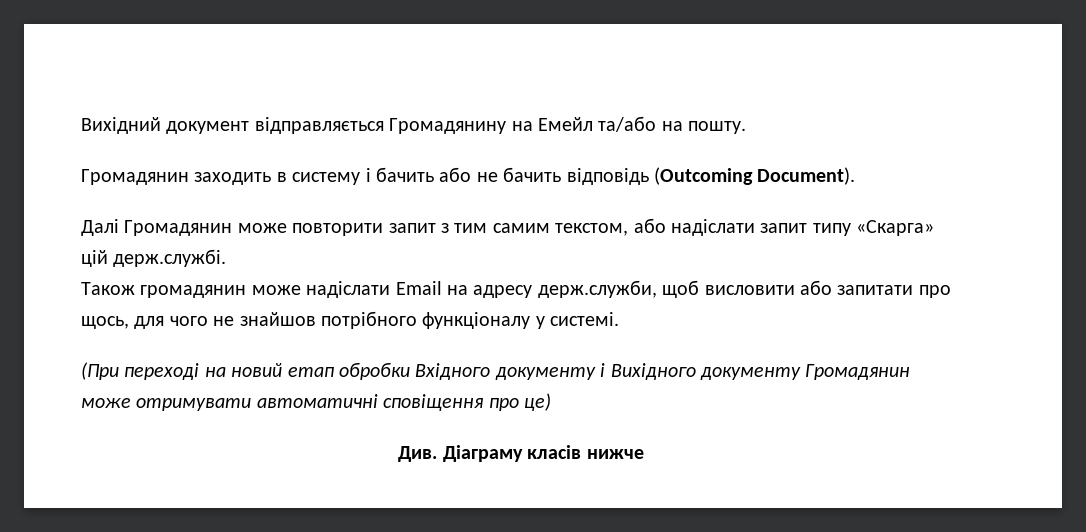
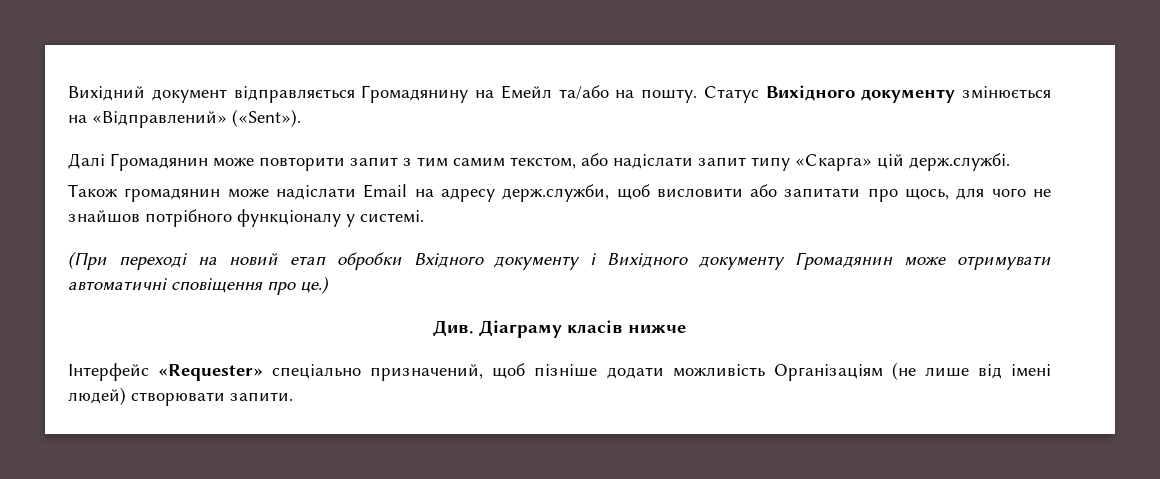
[81,167,856,185] // Громадянин заходить в систему і бачить або не бачить відповідь (Outcoming Document). -> [703,85,1051,103] [68,109,301,128] Cтатус Вихідного документу змінюється на «Відправлений» («Sent»).
[524,393,551,411] це) -> [300,276,329,294] це.)
(644, 454) none -> [68,362,1051,381] [68,387,293,406] // Інтерфейс «Requester» спеціально призначений, щоб пізніше додати можливість Організаціям (не лише від імені людей) створювати запити.

